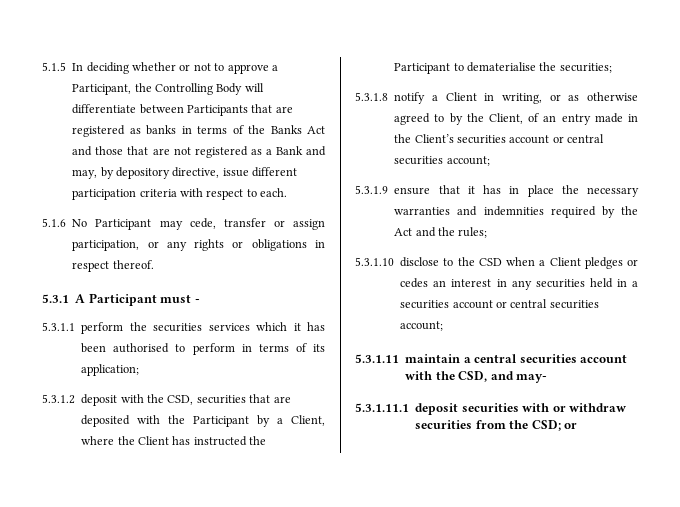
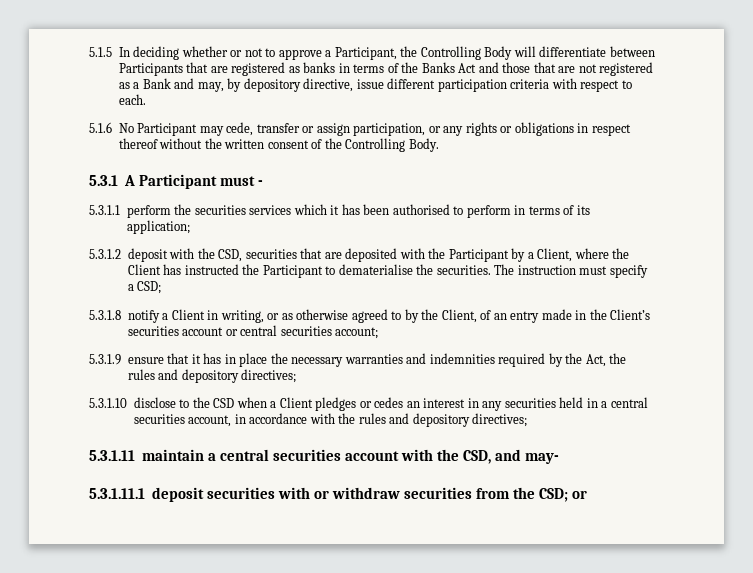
[112,260,154,269] thereof. -> [118,138,439,152] thereof without the written consent of the Controlling Body.
[559,63,612,73] securities; -> [436,264,648,278] [127,281,162,294] securities. The instruction must specify a CSD;
[394,227,488,238] Act and the rules; -> [585,353,627,367] [127,369,297,383] Act, the rules and depository directives;
[400,299,599,309] [400,321,444,331] securities account or central securities account; -> [610,397,648,408] [133,413,528,427] central securities account, in accordance with the rules and depository directives;

